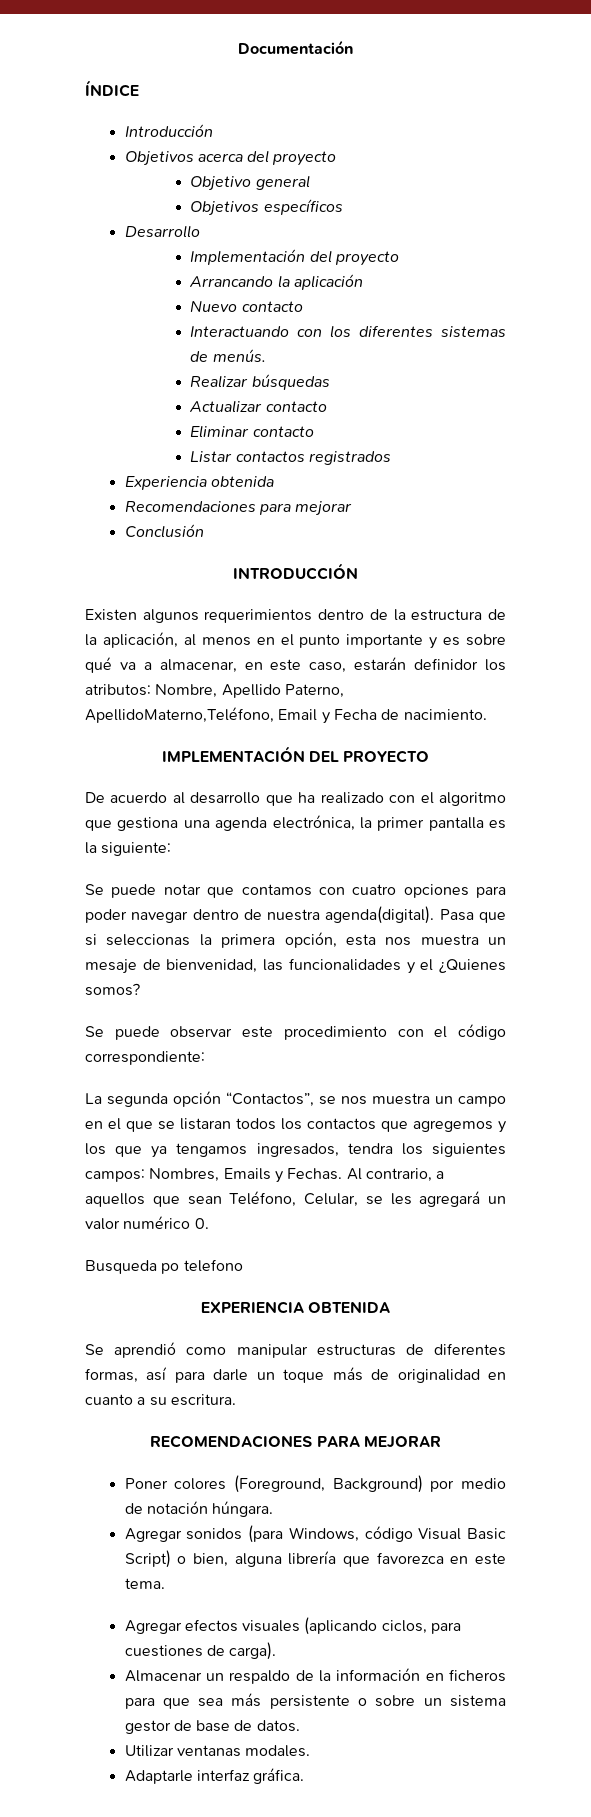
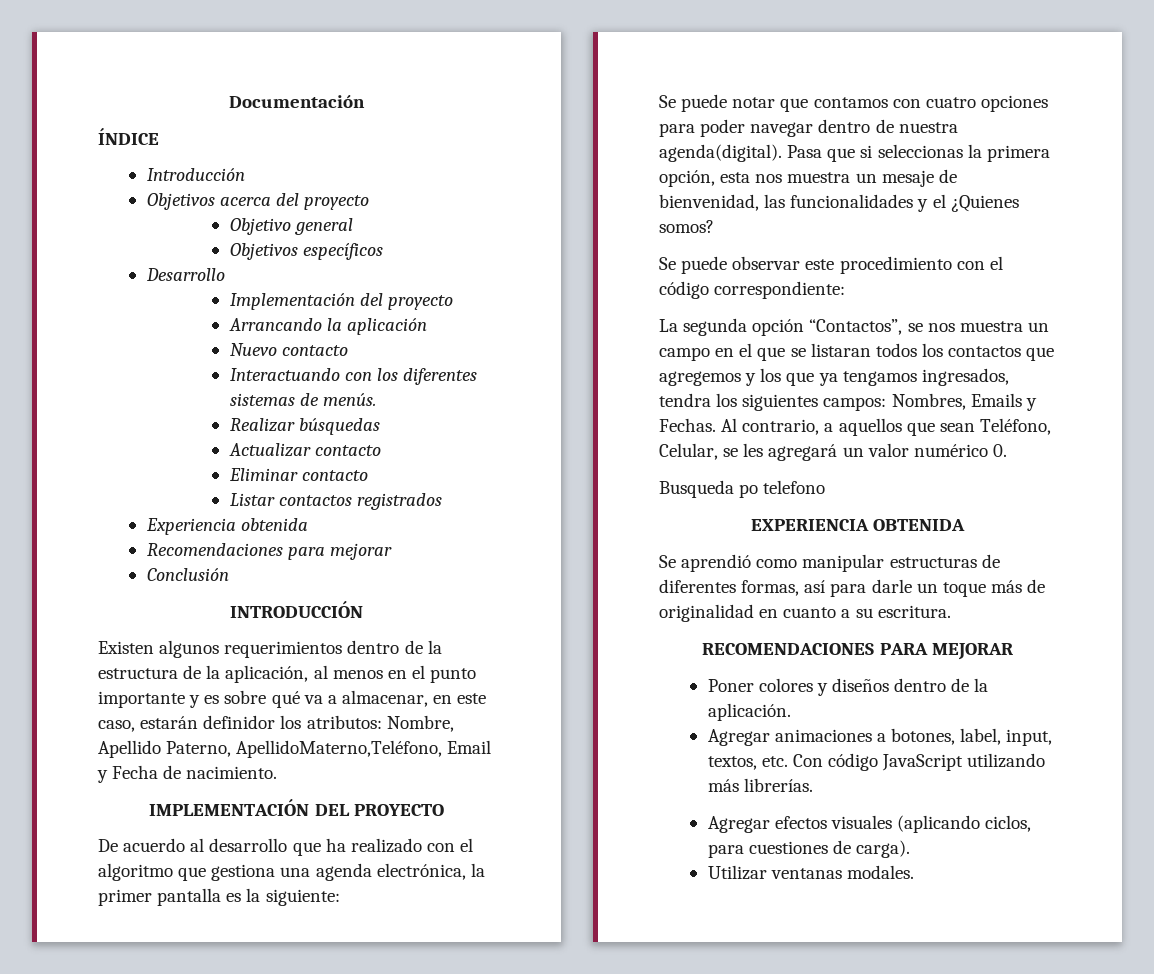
[233,1475,507,1493] [124,1501,274,1517] [124,1525,506,1543] [124,1550,507,1568] [124,1578,165,1589] (Foreground, Background) por medio de notación húngara. // Agregar sonidos (para Windows, código Visual Basic Script) o bien, alguna librería que favorezca en este tema. -> [816,678,989,696] [707,703,791,721] [707,728,1053,746] [707,753,1046,771] [707,778,813,792] y diseños dentro de la aplicación. // Agregar animaciones a botones, label, input, textos, etc. Con código JavaScript utilizando más librerías.
[124,1668,506,1684] [124,1693,507,1709] [124,1720,300,1734] // Almacenar un respaldo de la información en ficheros para que sea más persistente o sobre un sistema gestor de base de datos. -> (910, 849) none
[124,1768,305,1784] // Adaptarle interfaz gráfica. -> (914, 872) none

